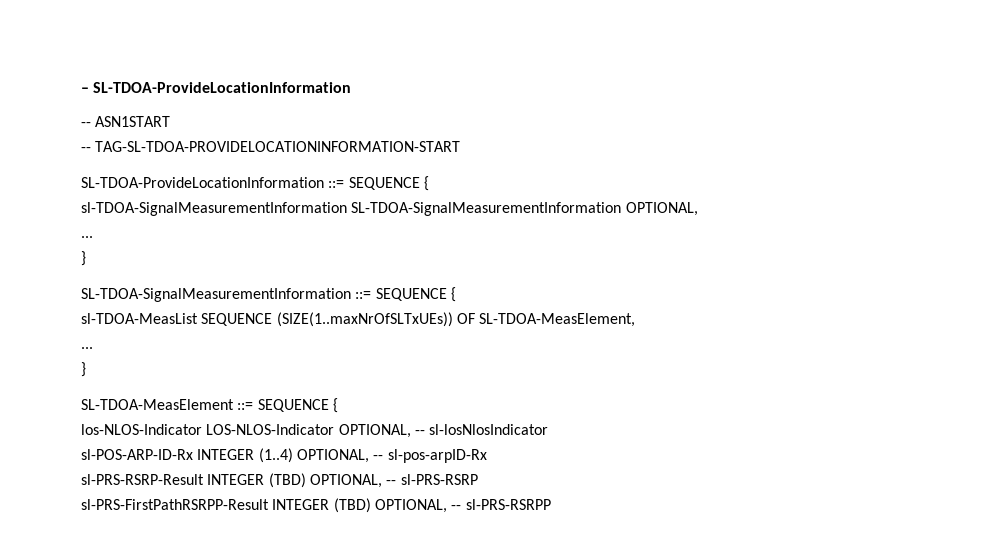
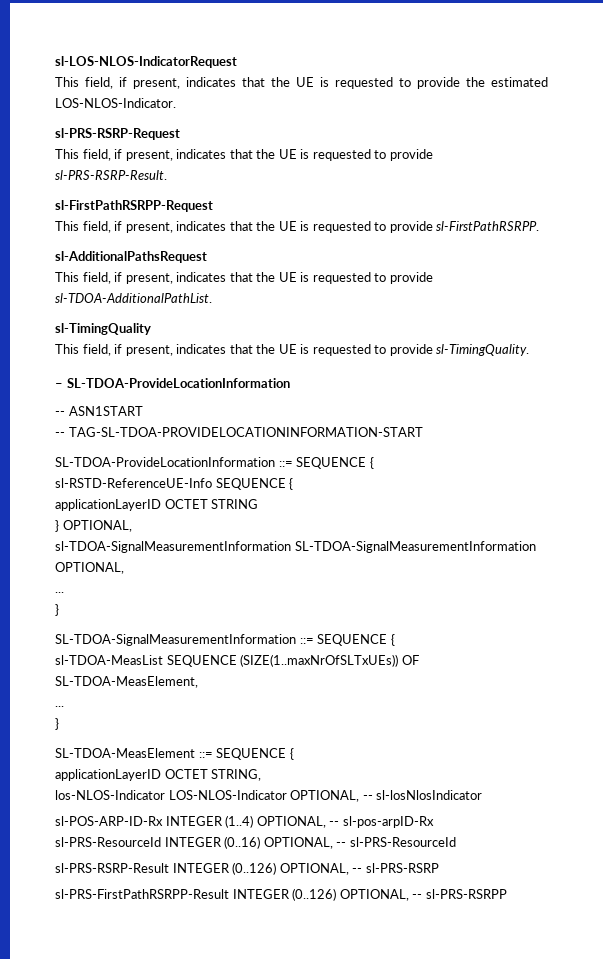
(81, 90) none -> [55,56,237,68] [55,77,548,89] [55,98,176,108] [55,128,180,140] [55,149,433,161] [55,170,167,180] [55,200,213,212] [55,221,540,233] [55,251,207,263] [55,272,433,284] [55,293,212,303] [55,323,151,335] [55,344,530,356] sl-LOS-NLOS-IndicatorRequest // This field, if present, indicates that the UE is requested to provide the estimated LOS-NLOS-Indicator. // sl-PRS-RSRP-Request // This field, if present, indicates that the UE is requested to provide sl-PRS-RSRP-Result. // sl-FirstPathRSRPP-Request // This field, if present, indicates that the UE is requested to provide sl-FirstPathRSRPP. // sl-AdditionalPathsRequest // This field, if present, indicates that the UE is requested to provide sl-TDOA-AdditionalPathList. // sl-TimingQuality // This field, if present, indicates that the UE is requested to provide sl-TimingQuality. //
(429, 183) none -> [55,478,294,490] [55,499,259,511] [55,520,132,532] // sl-RSTD-ReferenceUE-Info SEQUENCE { // applicationLayerID OCTET STRING // } OPTIONAL,
(338, 405) none -> [55,769,262,781] // applicationLayerID OCTET STRING,
(487, 456) none -> [55,836,456,849] // sl-PRS-ResourceId INTEGER (0..16) OPTIONAL, -- sl-PRS-ResourceId
[268,473,306,488] (TBD) -> [232,862,277,875] (0..126)
[333,498,371,513] (TBD) -> [292,888,337,901] (0..126)

